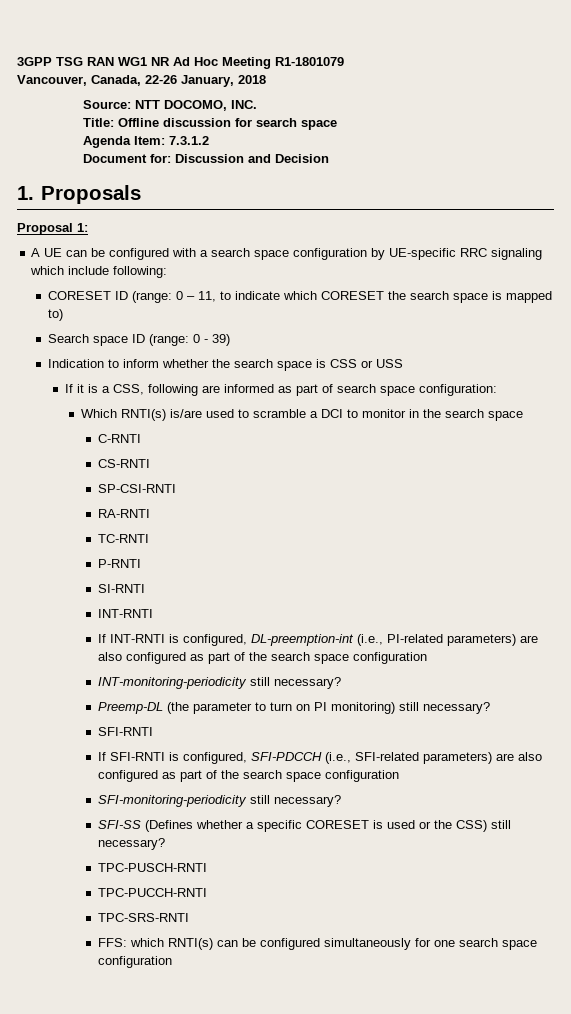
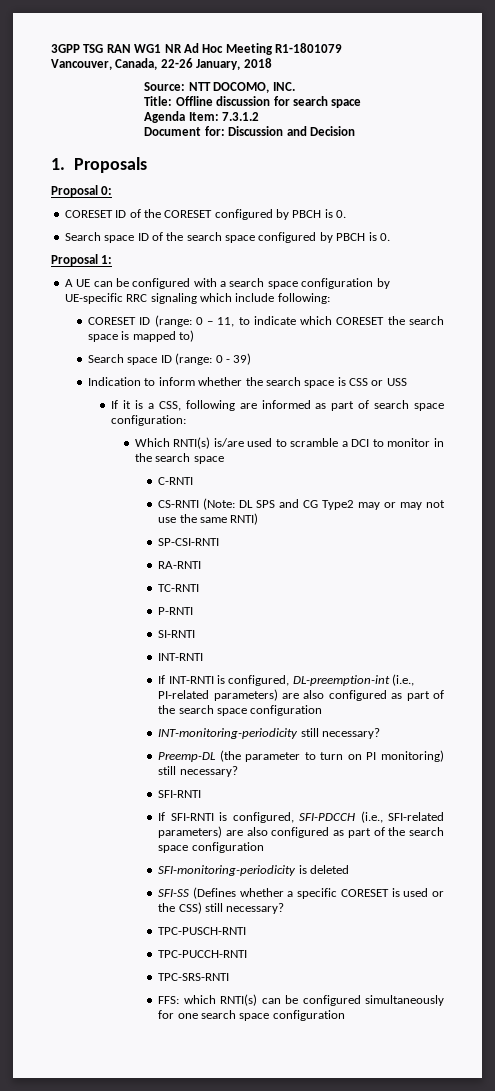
(141, 194) none -> [51,185,113,197] [64,209,347,220] [64,232,390,243] // Proposal 0: // CORESET ID of the CORESET configured by PBCH is 0. // Search space ID of the search space configured by PBCH is 0.
(150, 463) none -> [203,498,446,510] [158,513,259,525] (Note: DL SPS and CG Type2 may or may not use the same RNTI)
[249,795,341,807] still necessary? -> [298,865,349,874] is deleted

